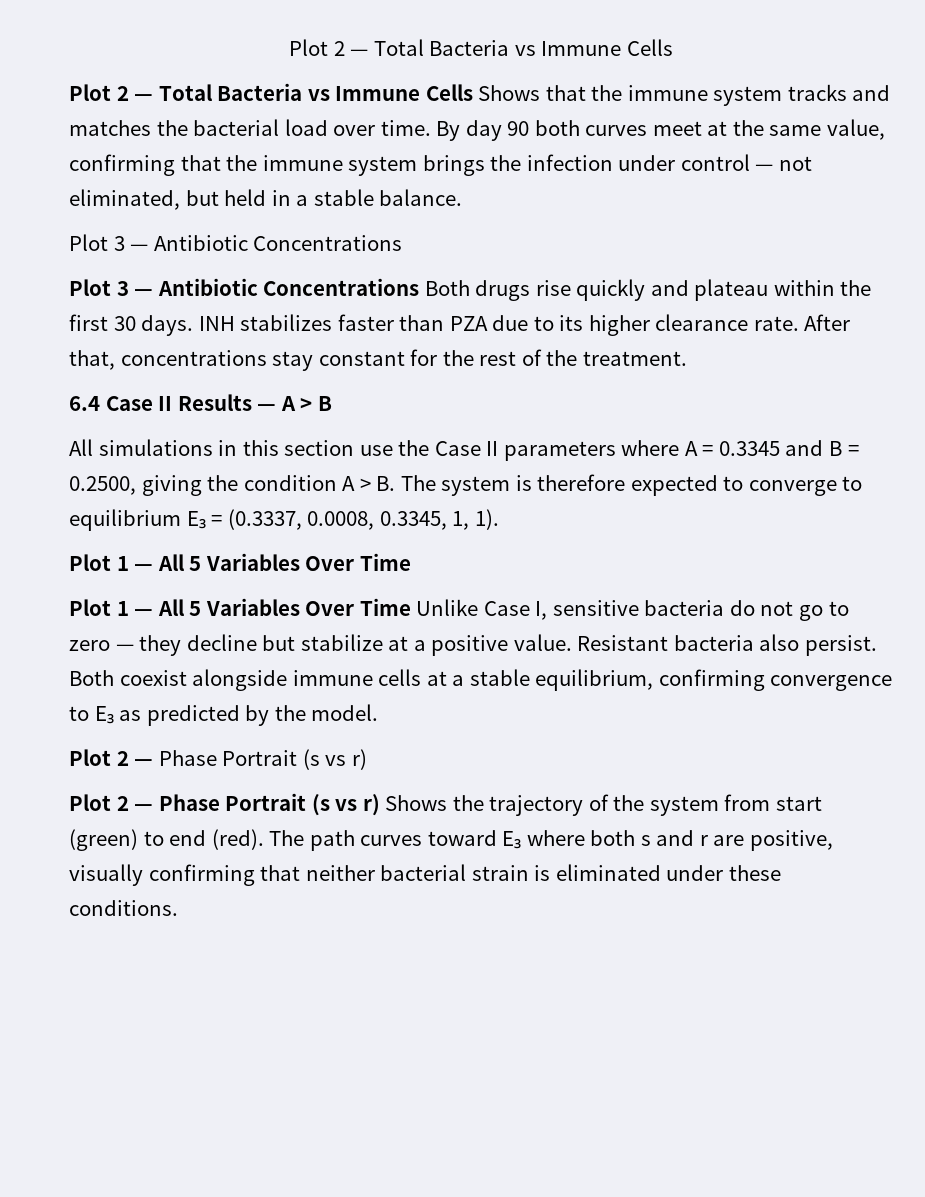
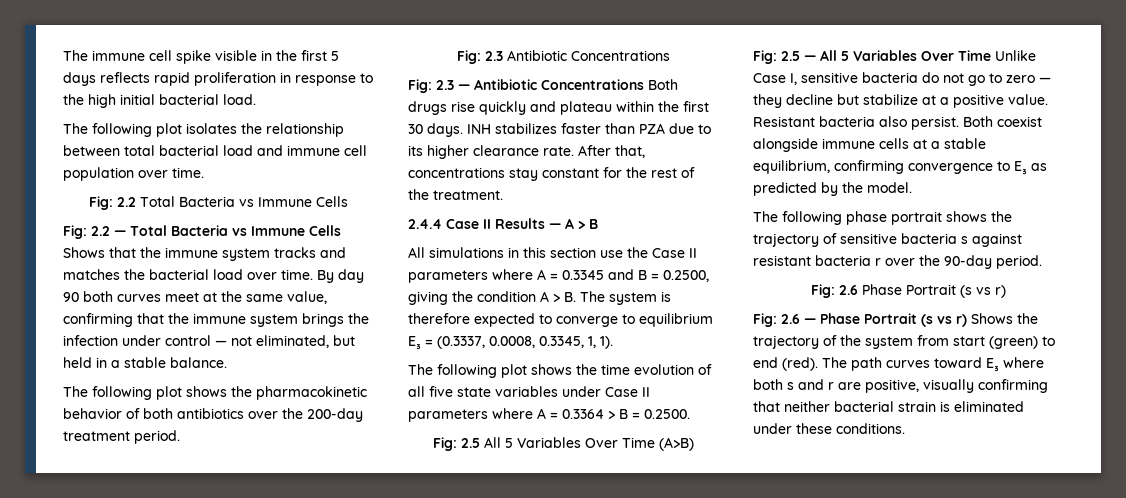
[289,39,369,56] Plot 2 — -> [63,50,339,64] [63,72,373,86] [63,94,256,108] [63,123,344,137] [63,145,367,156] [63,167,204,181] [88,196,136,210] The immune cell spike visible in the first 5 days reflects rapid proliferation in response to the high initial bacterial load. // The following plot isolates the relationship between total bacterial load and immune cell population over time. // Fig: 2.2
[69,84,129,101] Plot 2 -> [63,225,110,239] Fig: 2.2
[69,234,149,251] Plot 3 — -> [63,386,367,400] [63,408,363,422] [63,430,180,444] [456,50,503,64] The following plot shows the pharmacokinetic behavior of both antibiotics over the 200-day treatment period. // Fig: 2.3
[69,279,129,296] Plot 3 -> [408,79,454,93] Fig: 2.3
[69,396,100,411] 6.4 -> [408,219,442,229] 2.4.4
[69,553,411,571] [69,599,129,616] Plot 1 — All 5 Variables Over Time // Plot 1 -> [408,364,712,378] [408,386,650,397] [408,408,690,422] [432,437,694,451] [753,50,800,64] The following plot shows the time evolution of all five state variables under Case II parameters where A = 0.3364 > B = 0.2500. // Fig: 2.5 All 5 Variables Over Time (A>B) // Fig: 2.5
[69,749,154,766] Plot 2 — -> [753,211,1012,225] [753,233,1022,247] [753,255,1042,269] [810,284,858,298] The following phase portrait shows the trajectory of sensitive bacteria s against resistant bacteria r over the 90-day period. // Fig: 2.6
[69,794,129,811] Plot 2 -> [753,313,800,327] Fig: 2.6

